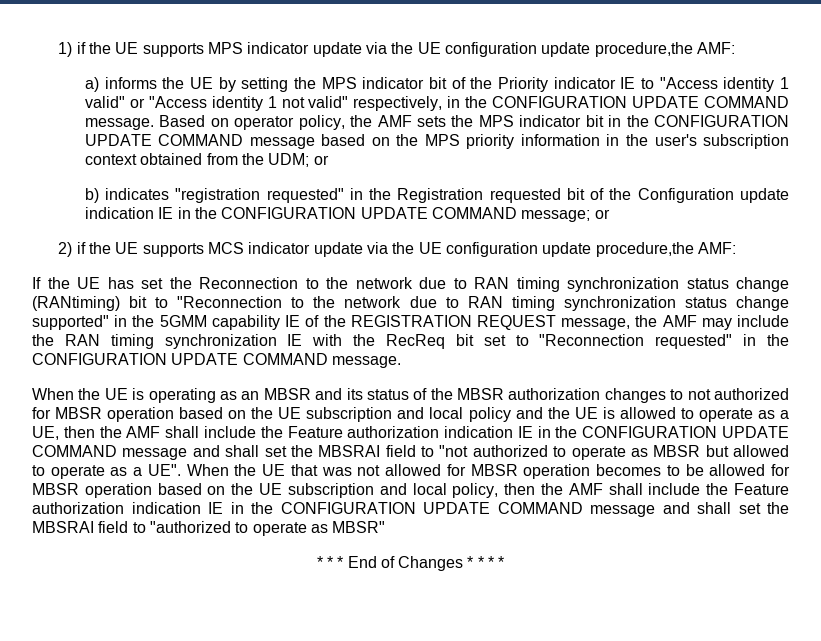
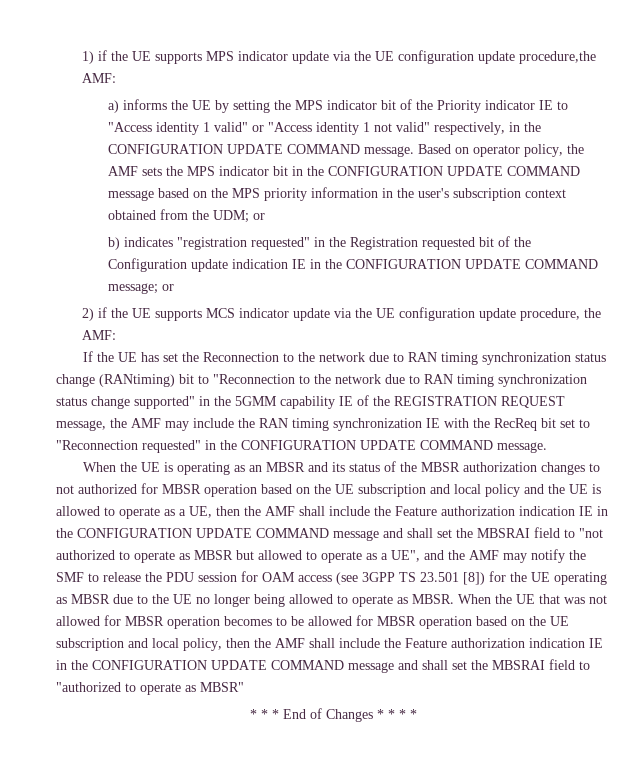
[595,242,694,257] procedure,the -> [519,308,601,321] procedure, the
[147,464,181,476] UE". -> [391,549,586,563] [56,571,607,585] [56,594,454,607] UE", and the AMF may notify the SMF to release the PDU session for OAM access (see 3GPP TS 23.501 [8]) for the UE operating as MBSR due to the UE no longer being allowed to operate as MBSR.

